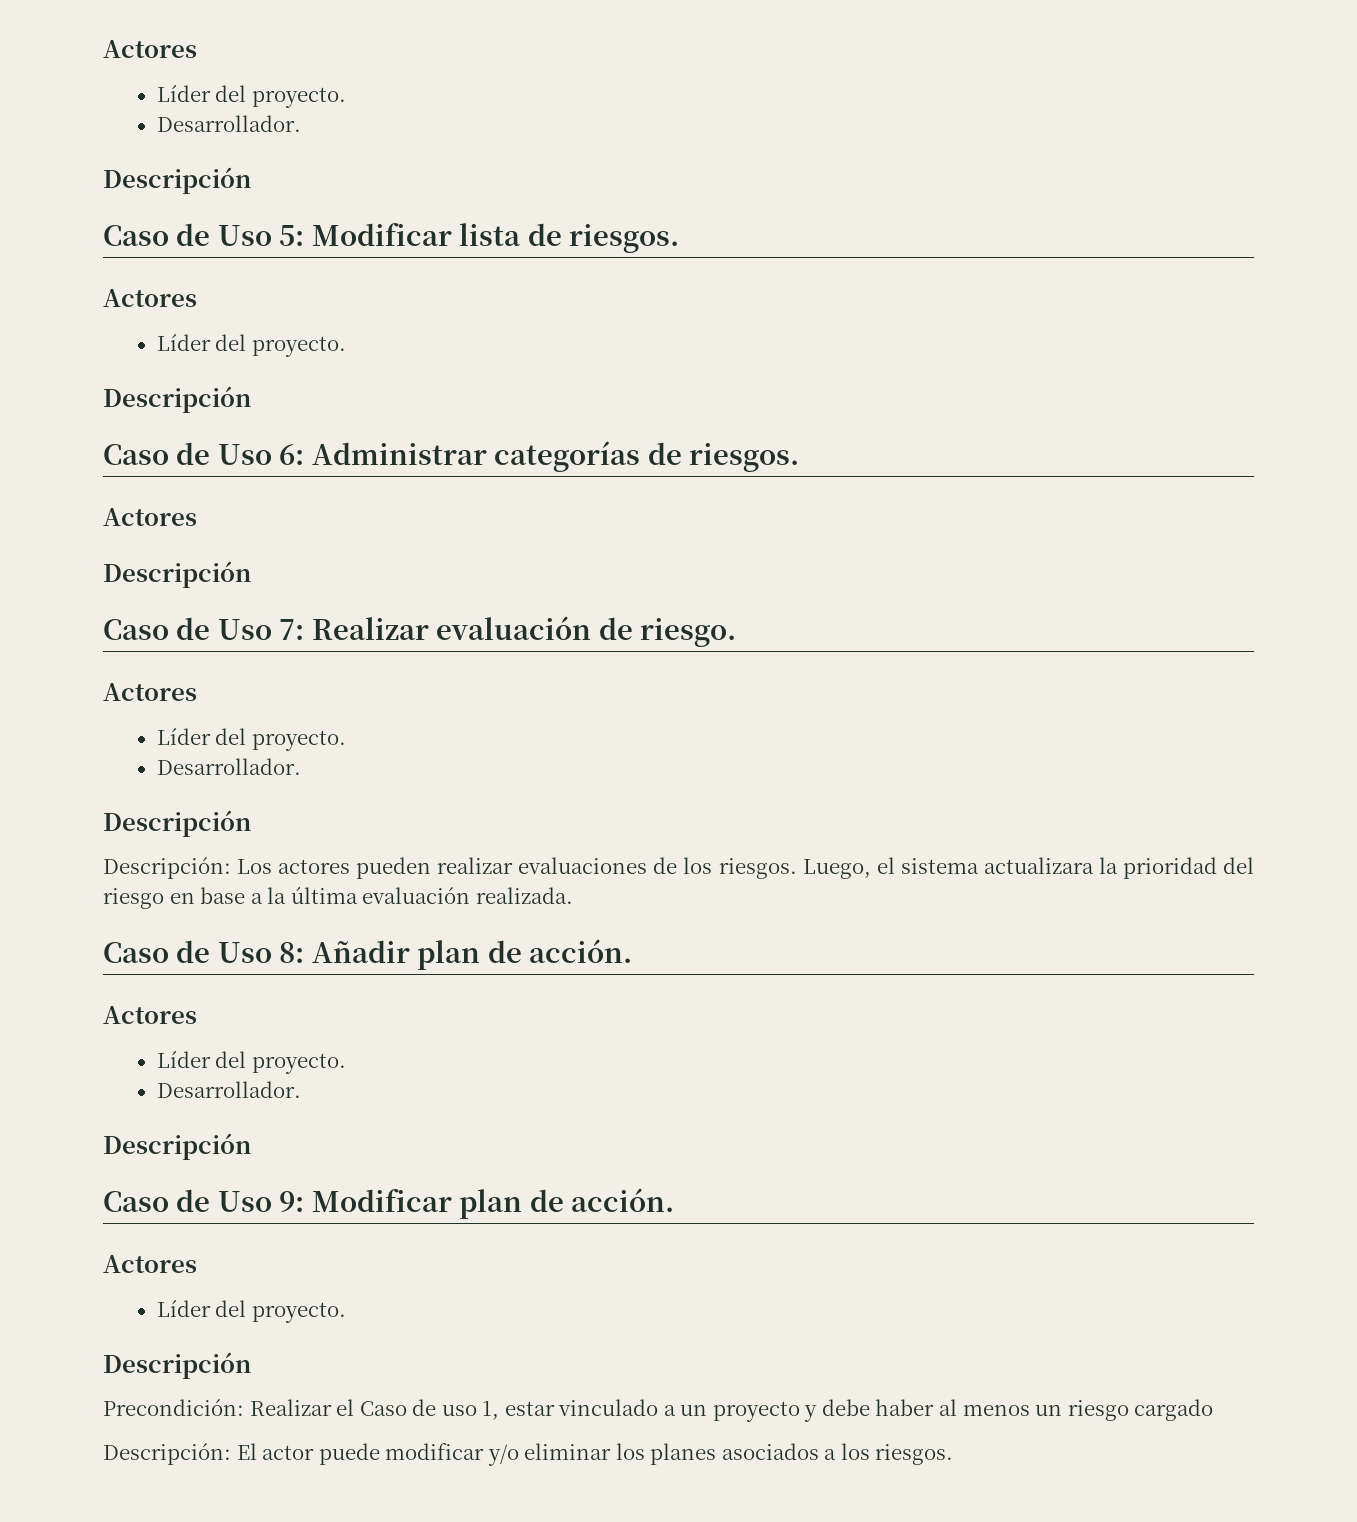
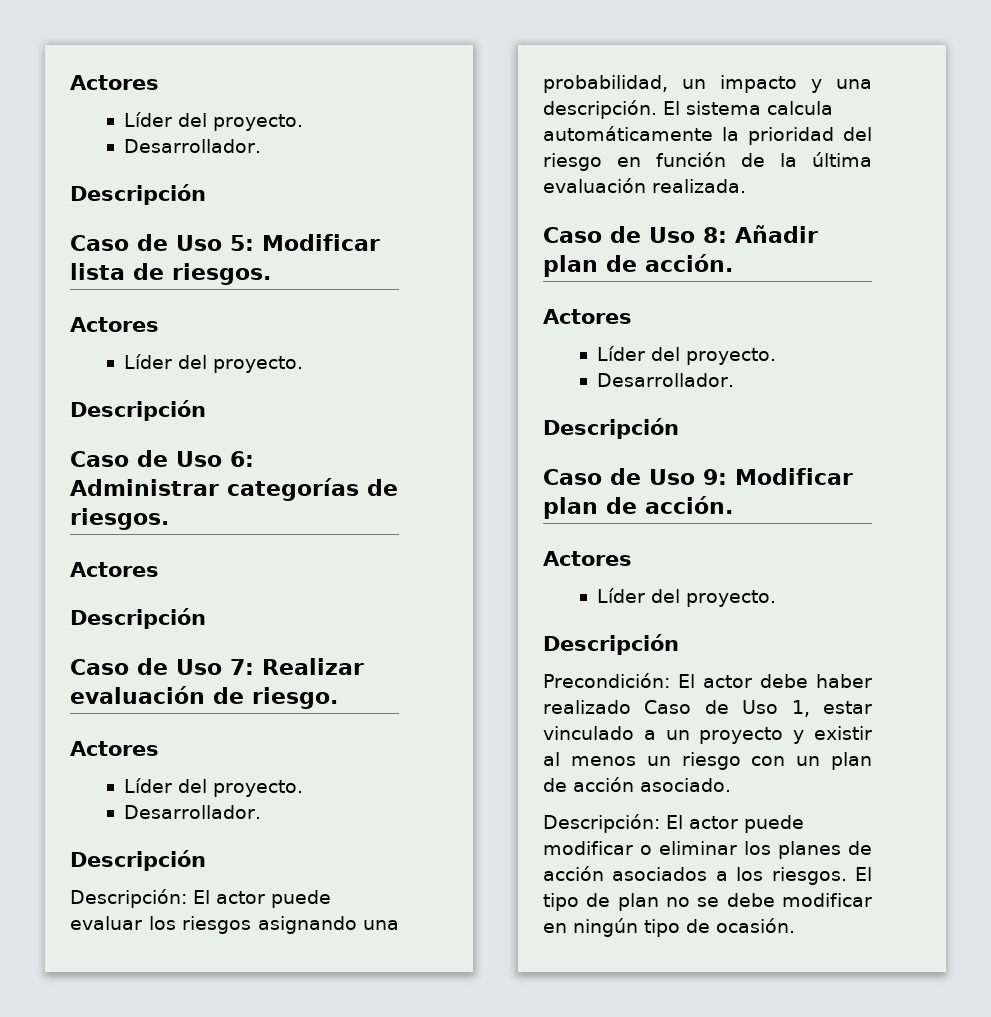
[237,857,1094,879] Los actores pueden realizar evaluaciones de los riesgos. Luego, el sistema actualizara -> [193,890,331,908] [70,916,399,934] [543,75,872,93] [543,100,833,119] [543,126,713,141] El actor puede evaluar los riesgos asignando una probabilidad, un impacto y una descripción. El sistema calcula automáticamente
[200,887,263,904] base a -> [656,152,765,167] función de
[249,1399,477,1416] Realizar el Caso de uso -> [678,674,872,688] [543,700,779,714] El actor debe haber realizado Caso de Uso
[821,1399,935,1416] debe haber -> [814,726,872,740] existir
[1134,1399,1214,1421] cargado -> [751,752,872,770] [543,777,731,792] con un plan de acción asociado.
[487,1444,519,1466] y/o -> [640,845,652,855] o
(717, 1454) none -> [848,841,872,855] [543,866,604,881] de acción
(954, 1454) none -> [855,867,872,881] [543,893,872,911] [543,918,795,937] El tipo de plan no se debe modificar en ningún tipo de ocasión.

